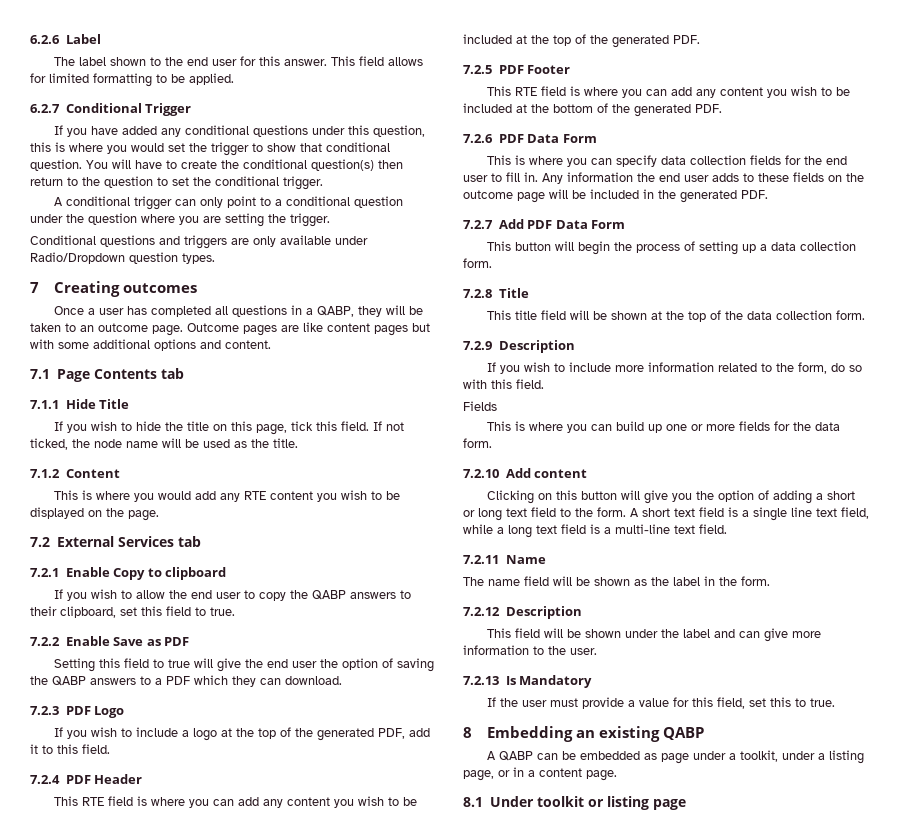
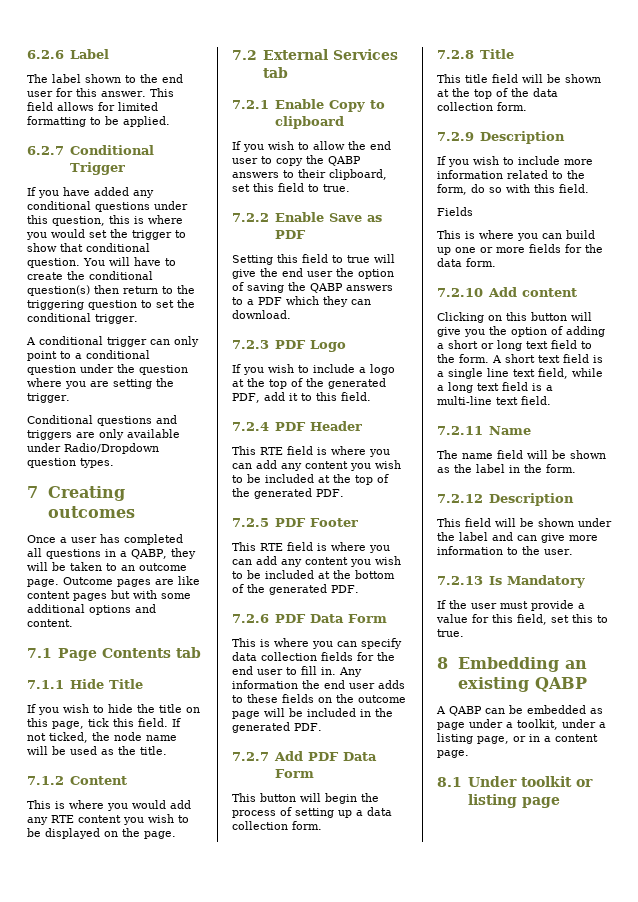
(100, 181) none -> [27,300,84,310] triggering

